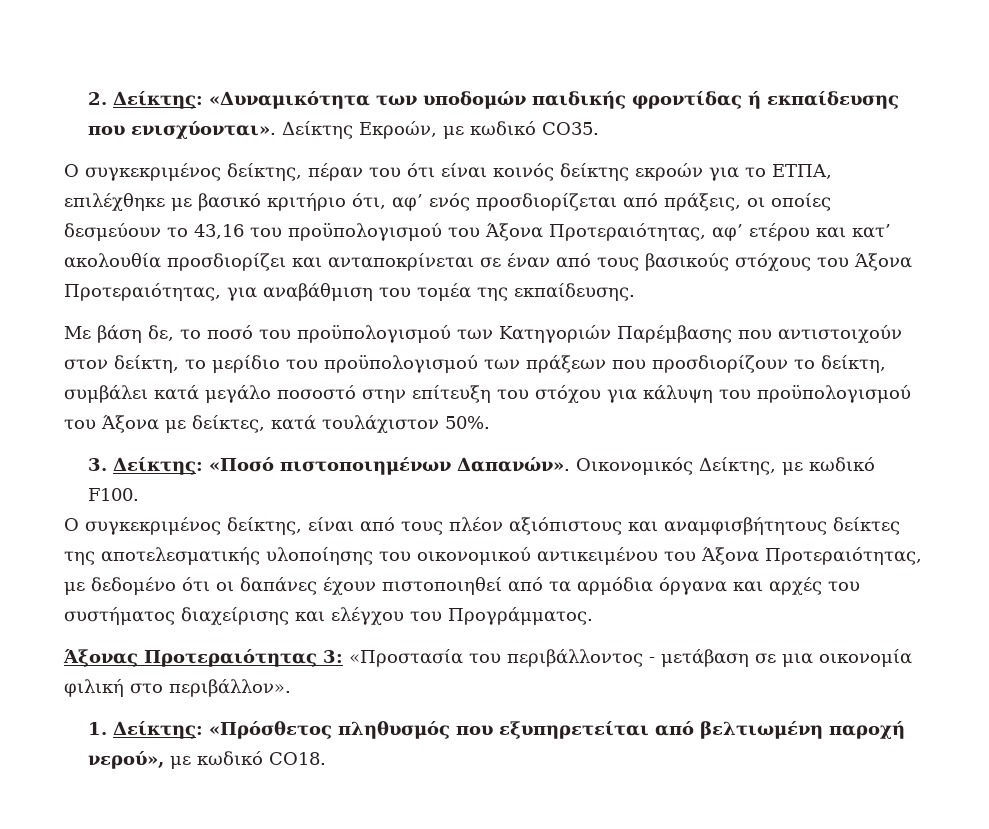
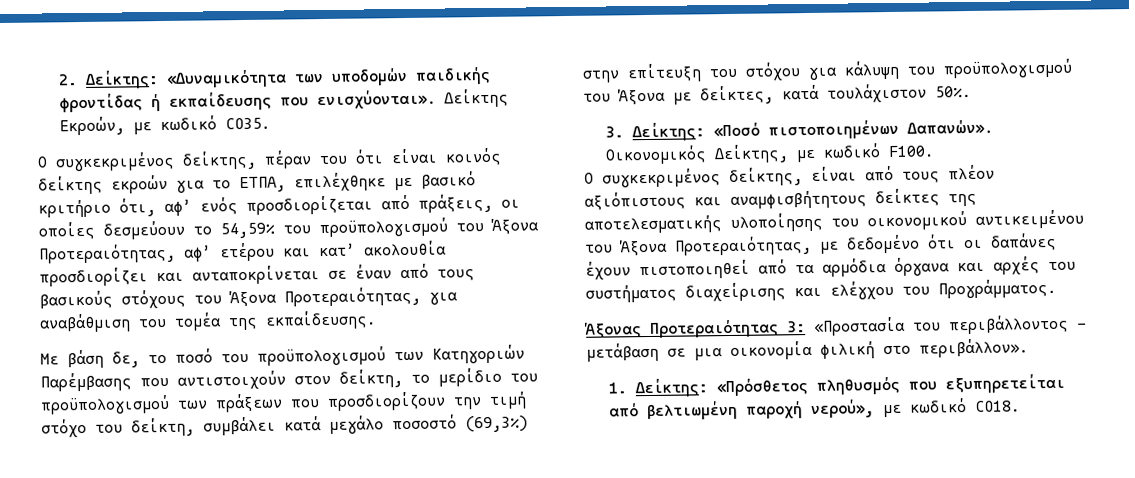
[194,224,244,239] 43,16 -> [220,222,275,239] 54,59%
[794,359,815,370] το -> [453,391,527,410] [41,418,123,439] την τιμή στόχο του
(356, 392) none -> [465,415,528,433] (69,3%)

